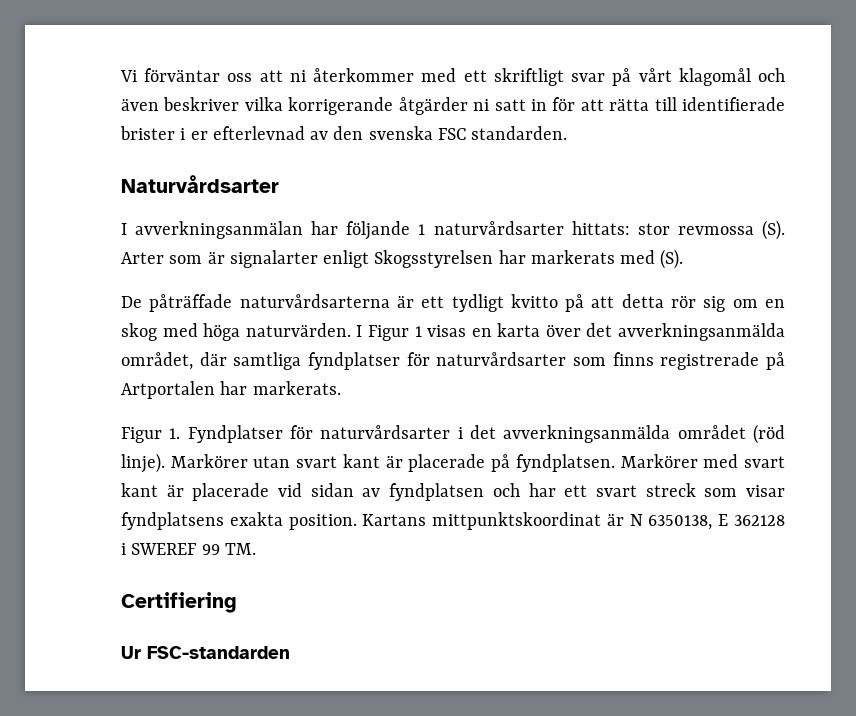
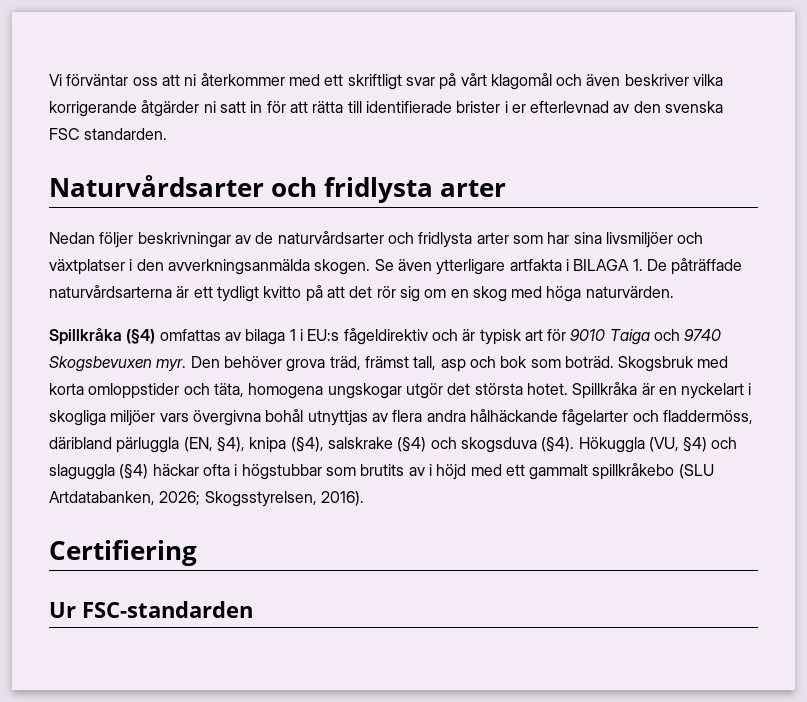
[121,220,785,240] [121,249,684,269] // I avverkningsanmälan har följande 1 naturvårdsarter hittats: stor revmossa (S). Arter som är signalarter enligt Skogsstyrelsen har markerats med (S). // -> [270,177,506,203] [49,231,704,248] [49,259,643,275] och fridlysta arter // Nedan följer beskrivningar av de naturvårdsarter och fridlysta arter som har sina livsmiljöer och växtplatser i den avverkningsanmälda skogen. Se även ytterligare artfakta i BILAGA 1.
[621,294,664,308] detta -> [349,286,373,298] det
[356,323,785,341] [121,352,785,370] [121,381,341,399] [121,424,785,444] [121,453,786,473] [121,483,786,501] [121,512,786,530] [121,543,256,555] I Figur 1 visas en karta över det avverkningsanmälda området, där samtliga fyndplatser för naturvårdsarter som finns registrerade på Artportalen har markerats. // Figur 1. Fyndplatser för naturvårdsarter i det avverkningsanmälda området (röd linje). Markörer utan svart kant är placerade på fyndplatsen. Markörer med svart kant är placerade vid sidan av fyndplatsen och har ett svart streck som visar fyndplatsens exakta position. Kartans mittpunktskoordinat är N 6350138, E 362128 i SWEREF 99 TM. -> [49,328,722,345] [49,356,729,372] [49,382,752,399] [49,409,753,426] [49,437,738,453] [49,463,714,480] [49,491,364,507] // Spillkråka (§4) omfattas av bilaga 1 i EU:s fågeldirektiv och är typisk art för 9010 Taiga och 9740 Skogsbevuxen myr. Den behöver grova träd, främst tall, asp och bok som boträd. Skogsbruk med korta omloppstider och täta, homogena ungskogar utgör det största hotet. Spillkråka är en nyckelart i skogliga miljöer vars övergivna bohål utnyttjas av flera andra hålhäckande fågelarter och fladdermöss, däribland pärluggla (EN, §4), knipa (§4), salskrake (§4) och skogsduva (§4). Hökuggla (VU, §4) och slaguggla (§4) häckar ofta i högstubbar som brutits av i höjd med ett gammalt spillkråkebo (SLU Artdatabanken, 2026; Skogsstyrelsen, 2016).

